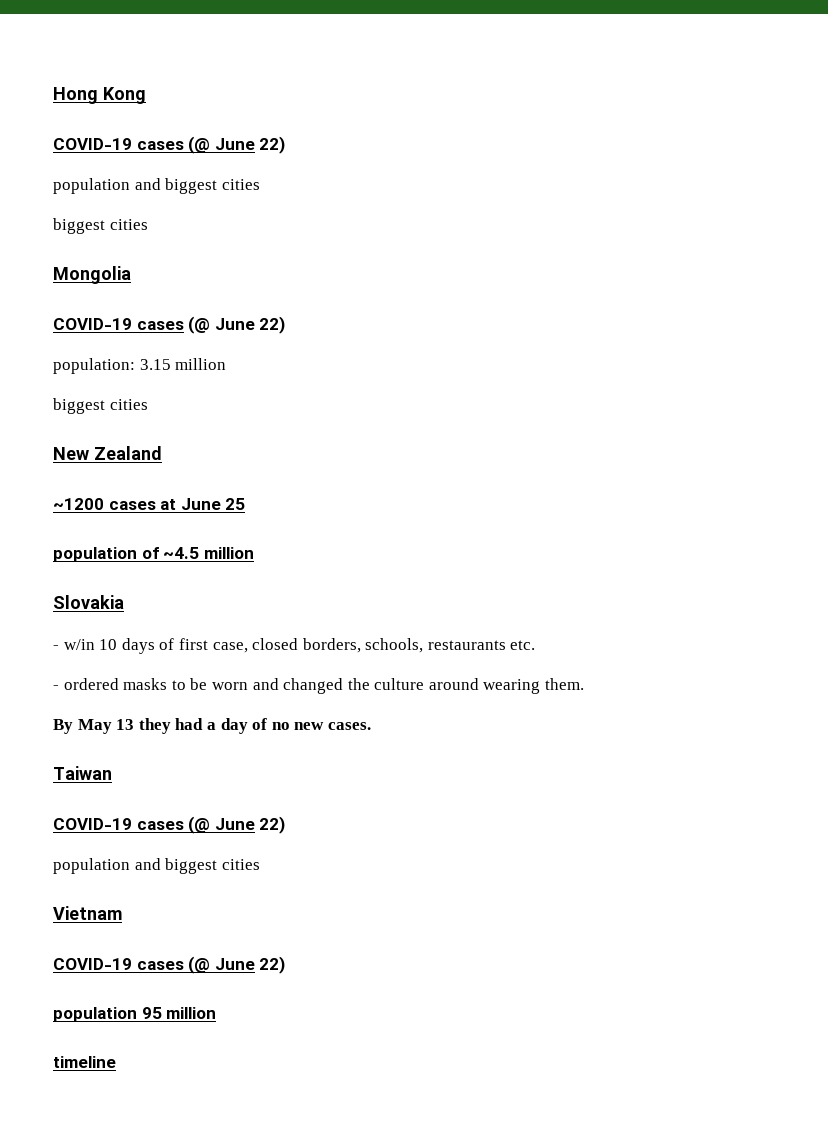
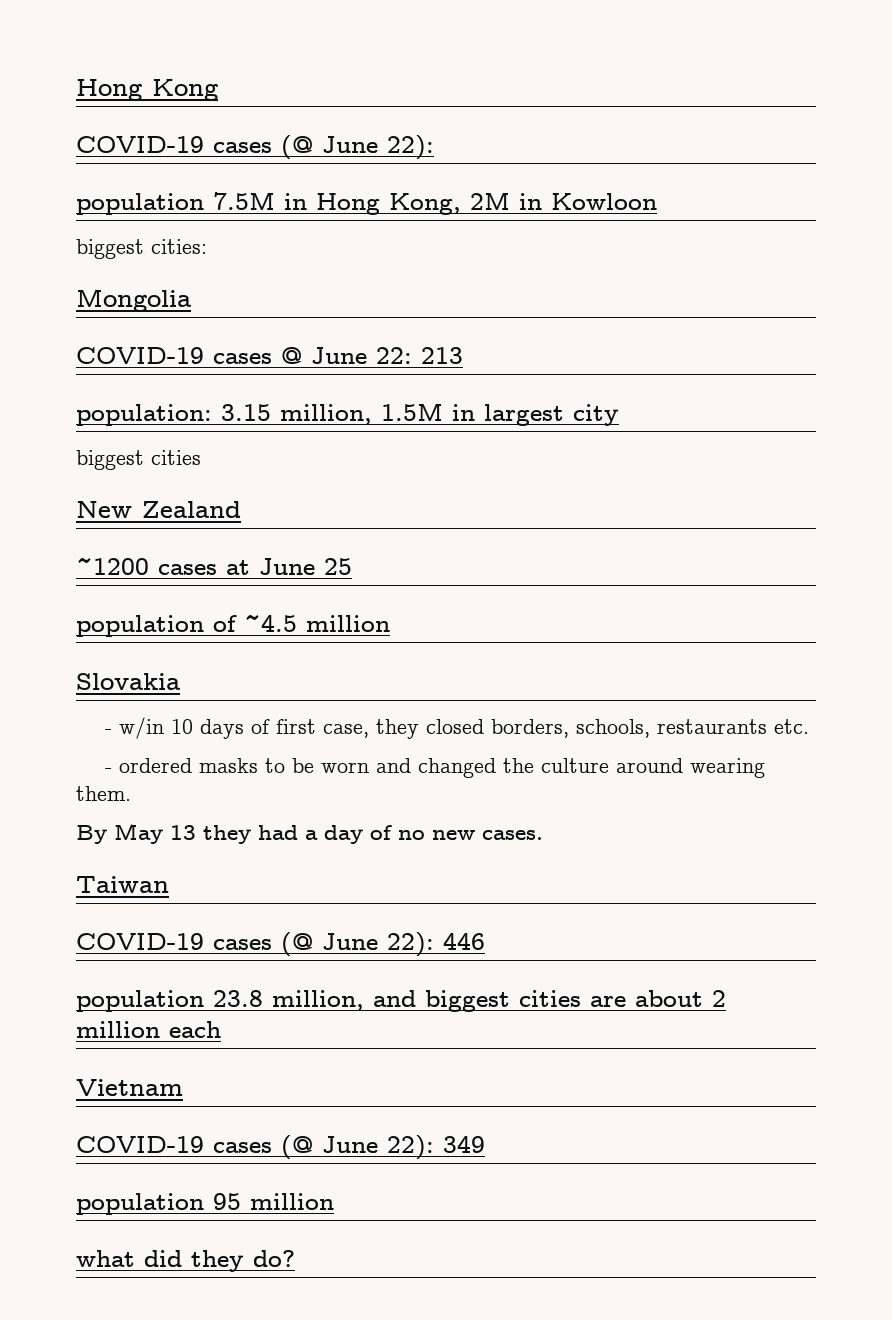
[259,136,286,154] [53,178,260,194] [53,218,148,234] 22) // population and biggest cities // biggest cities -> [387,135,434,160] [76,192,657,215] [76,239,207,259] 22): // population 7.5M in Hong Kong, 2M in Kowloon // biggest cities:
[188,316,286,334] [53,358,227,374] (@ June 22) // population: 3.15 million -> [281,347,463,364] [76,403,619,426] @ June 22: 213 // population: 3.15 million, 1.5M in largest city
(248, 647) none -> [376,719,420,739] they
[259,816,286,834] [53,858,260,874] 22) // population and biggest cities -> [387,932,485,957] [76,990,726,1012] [76,1021,221,1038] 22): 446 // population 23.8 million, and biggest cities are about 2 million each
[259,956,286,974] 22) -> [387,1135,485,1160] 22): 349
[53,1056,116,1068] timeline -> [76,1250,295,1272] what did they do?

